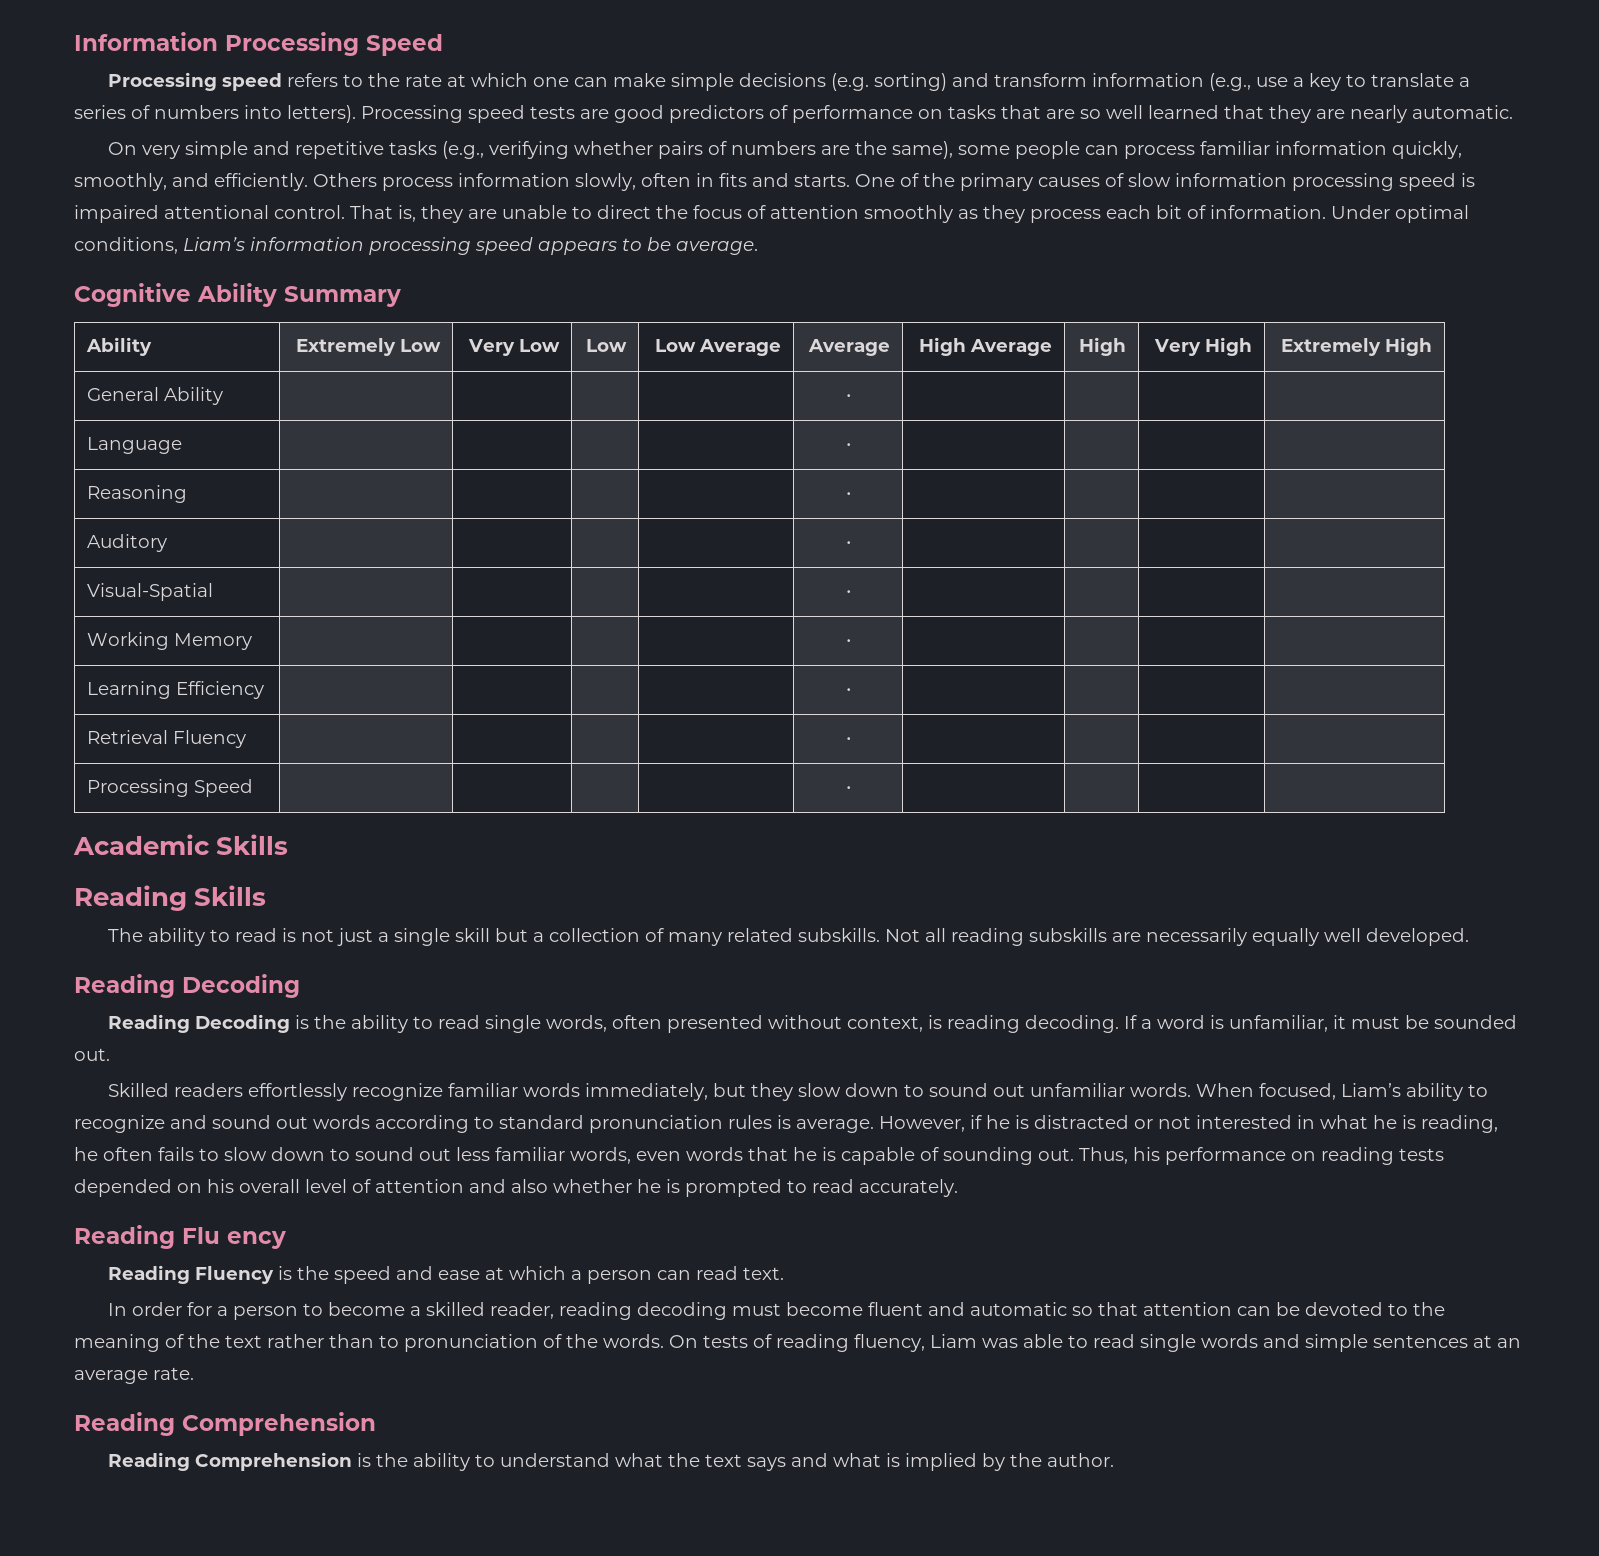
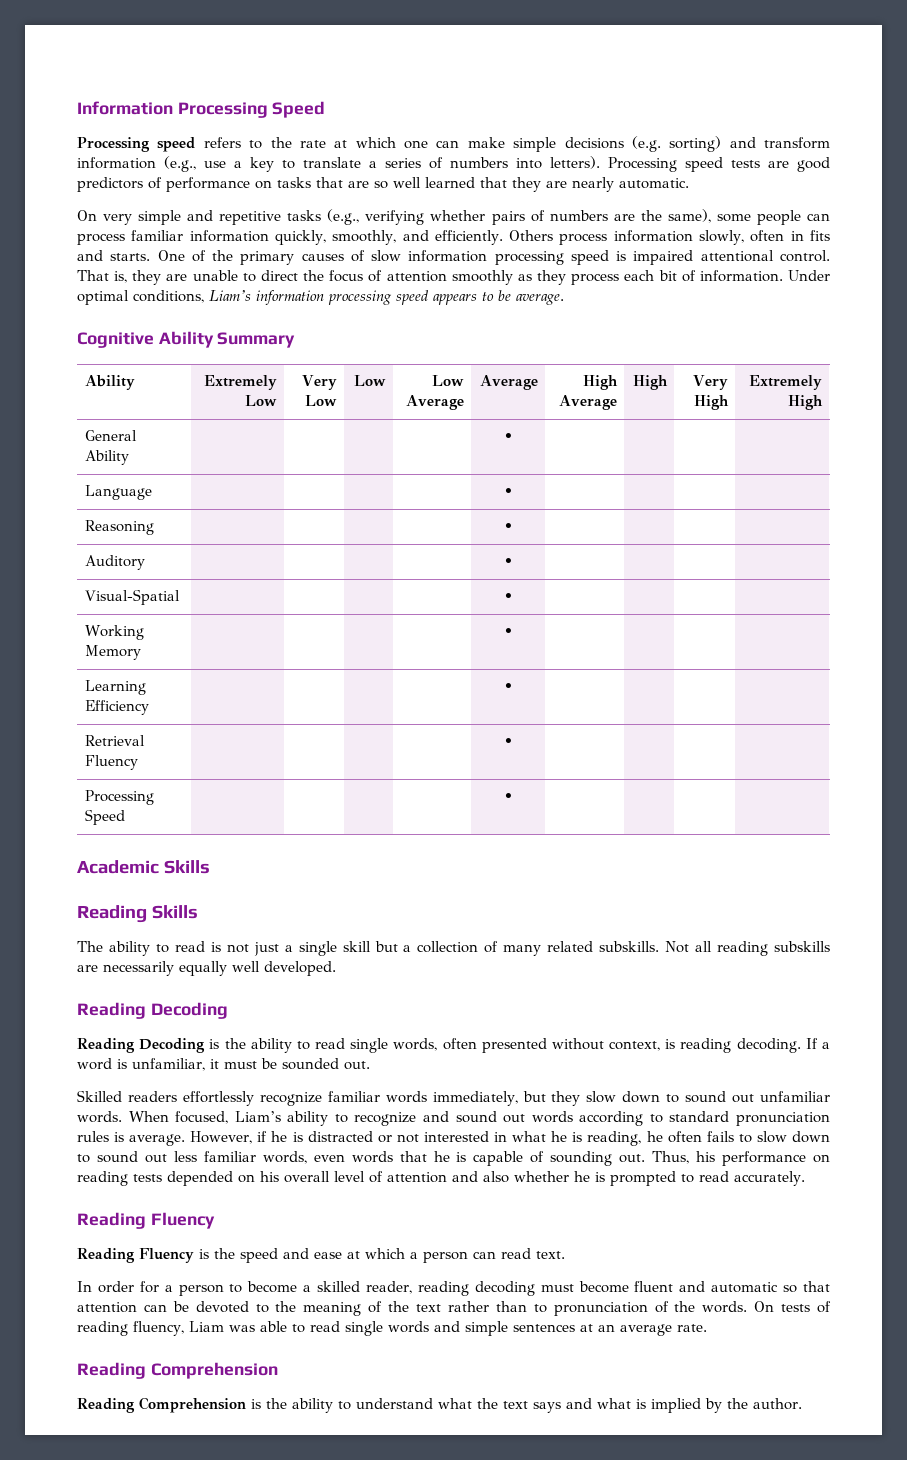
[182,1227,286,1249] Flu ency -> [150,1212,215,1229] Fluency

